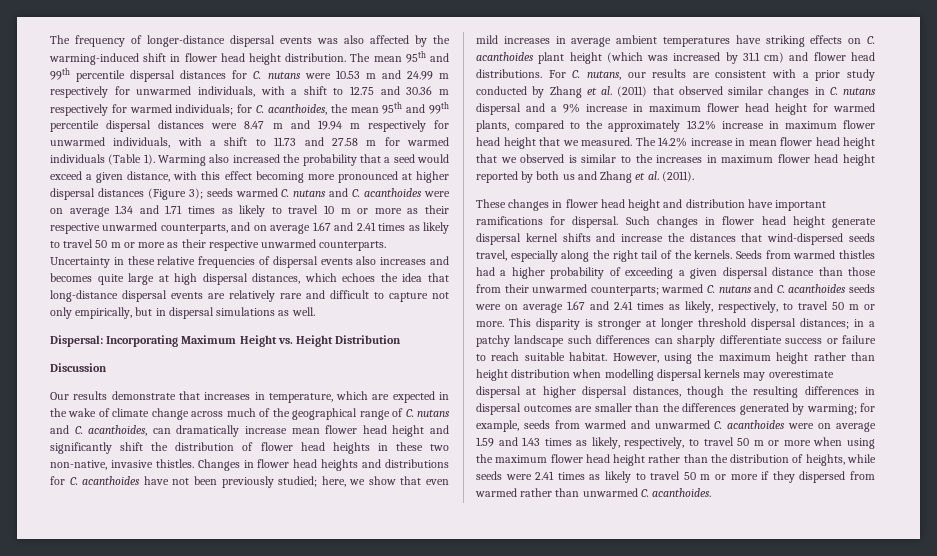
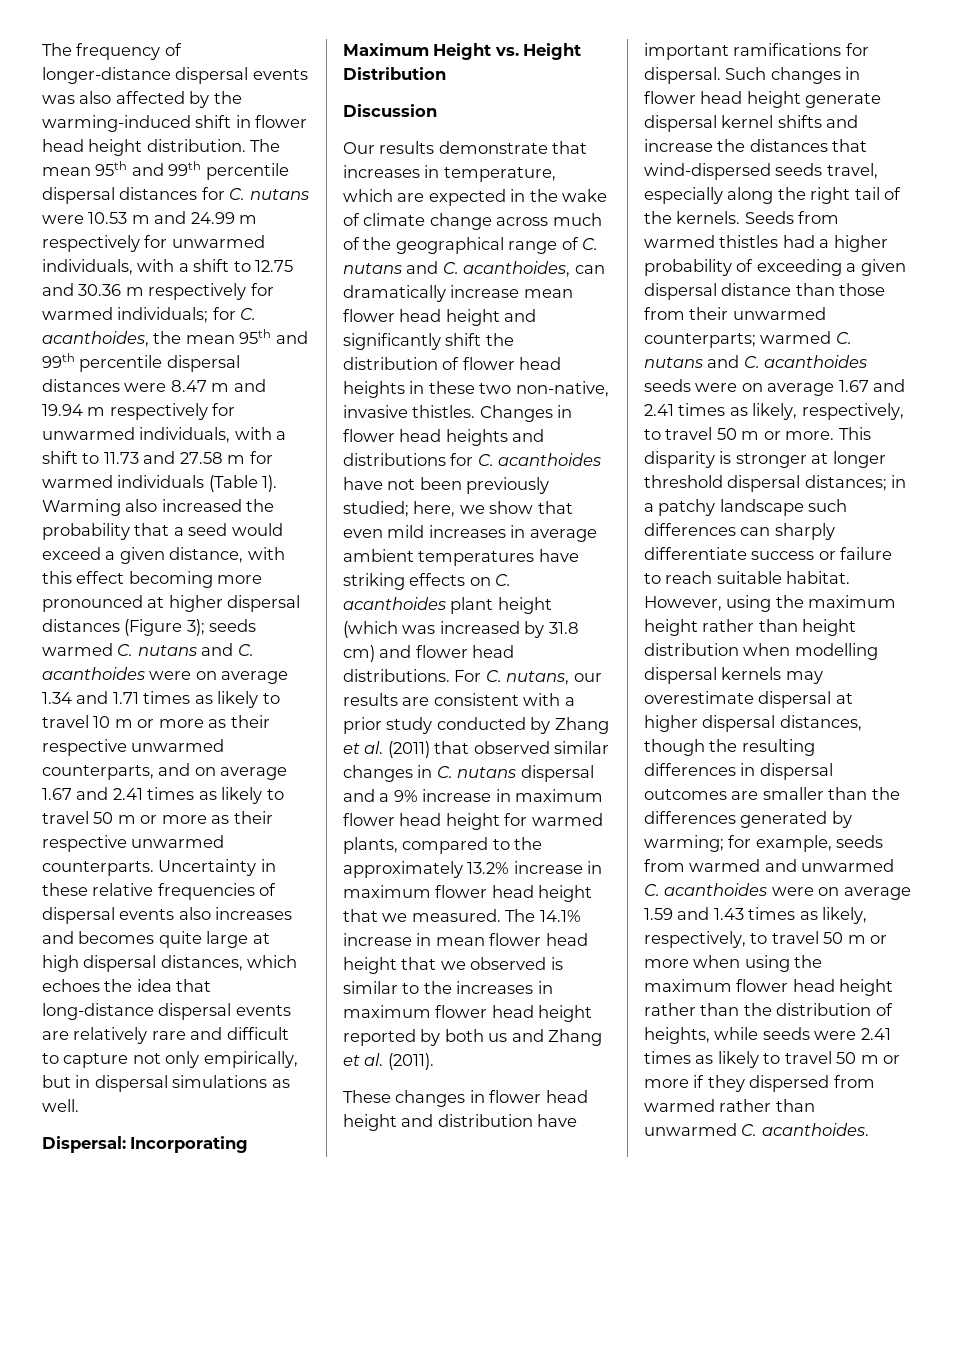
[742,52,760,61] 31.1 -> [548,622,579,634] 31.8
[658,137,687,147] 14.2% -> [539,910,581,922] 14.1%

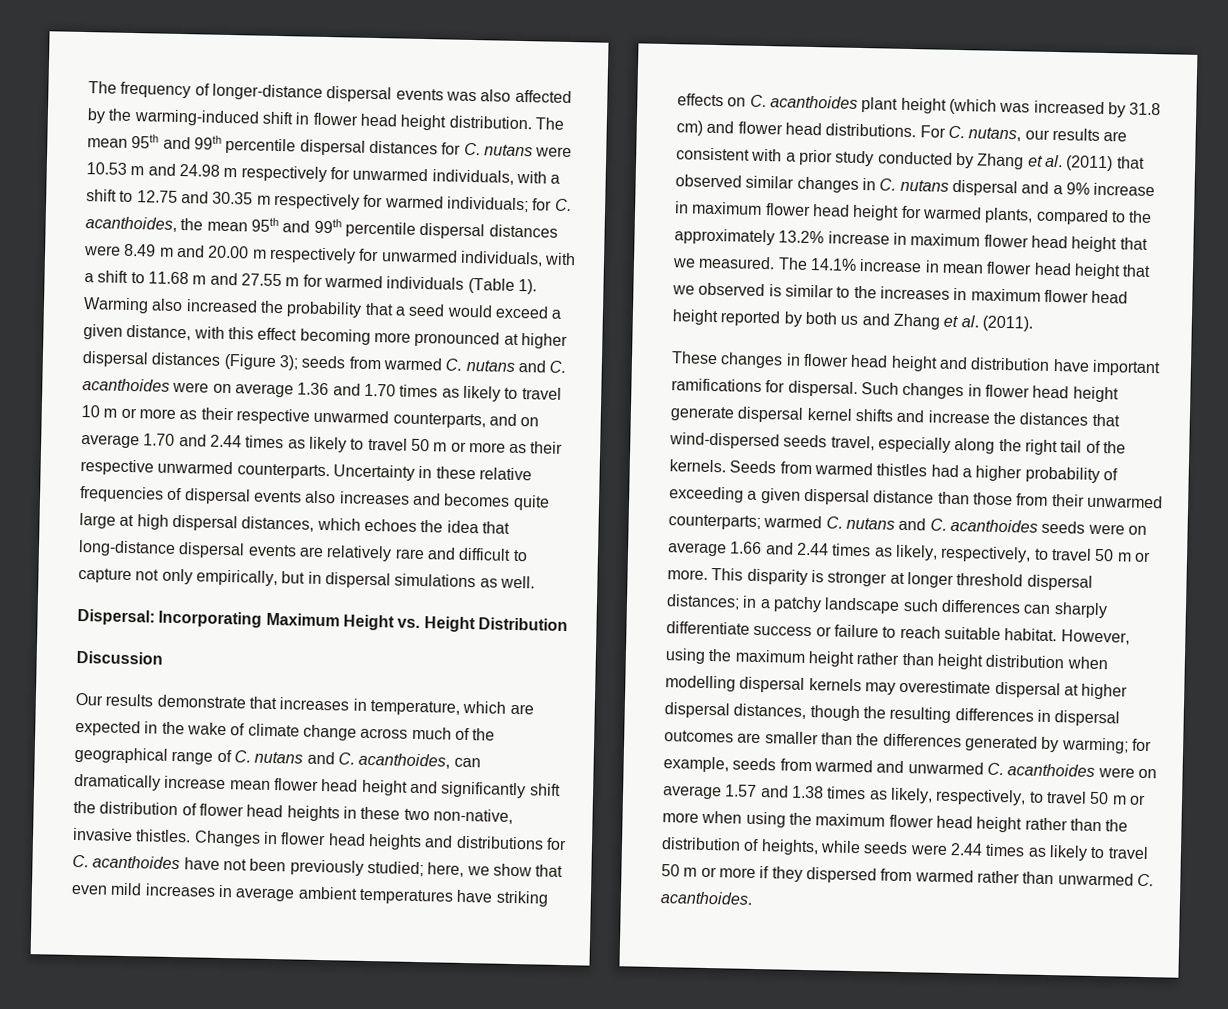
[190,212,235,224] 24.99 -> [178,163,220,177] 24.98
[78,284,122,296] 30.36 -> [212,191,254,205] 30.35
[170,379,266,392] [42,403,236,420] [42,427,287,443] [42,451,223,464] 8.47 m and 19.94 m respectively for unwarmed individuals, with a shift to 11.73 and 27.58 -> [124,243,577,267] [84,270,282,287] 8.49 m and 20.00 m respectively for unwarmed individuals, with a shift to 11.68 m and 27.55
(257, 625) none -> [348,356,381,370] from
[42,691,139,704] 1.34 and 1.71 -> [297,382,396,397] 1.36 and 1.70
[42,787,143,800] 1.67 and 2.41 -> [143,433,242,448] 1.70 and 2.44
[838,379,906,392] [644,404,674,416] 1.67 and 2.41 -> [730,541,829,556] 1.66 and 2.44
[644,907,744,920] 1.59 and 1.43 -> [725,784,824,799] 1.57 and 1.38
[860,1028,891,1040] 2.41 -> [949,842,983,856] 2.44

